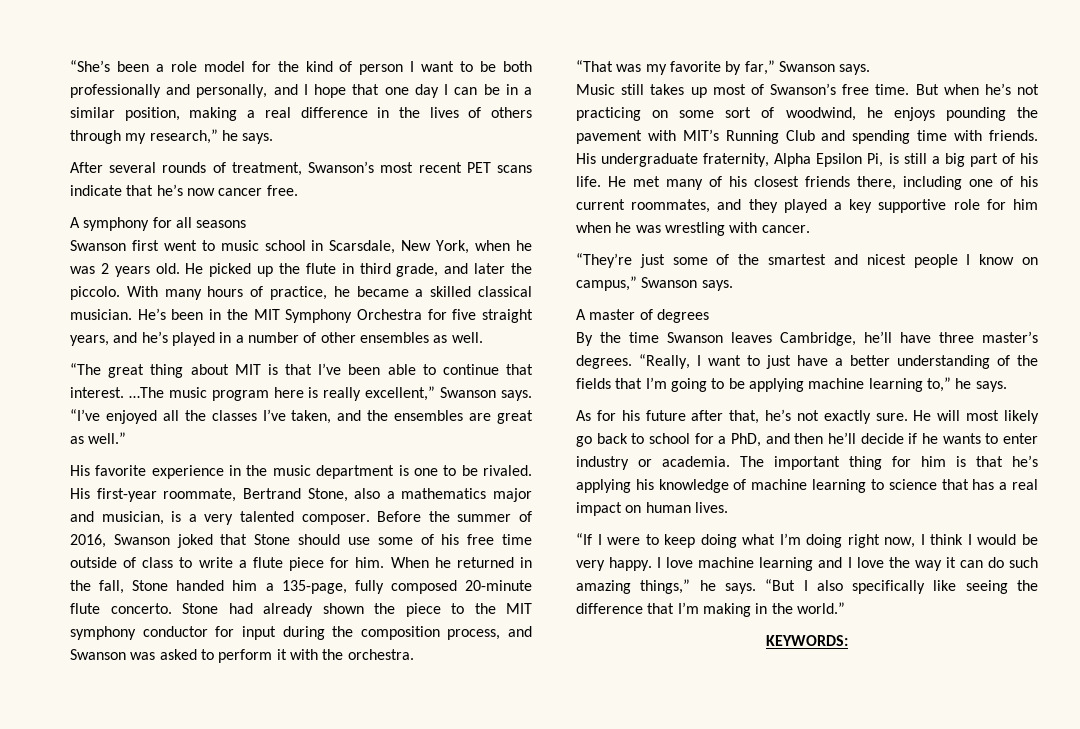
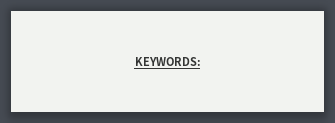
[70,60,533,75] [70,84,532,98] [70,107,532,121] [70,129,274,144] [70,161,532,176] [70,184,298,196] [70,217,247,231] [70,240,533,254] [70,263,532,277] [70,286,533,300] [70,308,533,323] [70,331,483,346] [70,363,533,378] [70,386,532,401] [70,409,534,424] [70,432,127,444] [70,465,533,479] [70,488,532,502] [70,511,532,525] [70,534,532,548] [70,557,532,571] [70,580,532,594] [70,603,532,617] [70,626,532,640] [70,649,414,663] [576,60,871,75] [576,83,1039,98] [576,107,1038,121] [576,129,1038,144] [576,153,1038,167] [576,176,1038,190] [576,199,1038,213] [576,222,810,236] [576,253,1038,268] [576,276,733,291] [576,309,709,323] [576,331,1038,346] [576,354,1038,369] [576,377,1007,392] [576,409,1039,424] [576,432,1038,447] [576,455,1038,470] [576,479,1038,493] [576,502,728,516] [576,533,1039,548] [576,557,1038,571] [576,579,1038,594] [576,602,845,617] “She’s been a role model for the kind of person I want to be both professionally and personally, and I hope that one day I can be in a similar position, making a real difference in the lives of others through my research,” he says. // After several rounds of treatment, Swanson’s most recent PET scans indicate that he’s now cancer free. // A symphony for all seasons // Swanson first went to music school in Scarsdale, New York, when he was 2 years old. He picked up the flute in third grade, and later the piccolo. With many hours of practice, he became a skilled classical musician. He’s been in the MIT Symphony Orchestra for five straight years, and he’s played in a number of other ensembles as well. // “The great thing about MIT is that I’ve been able to continue that interest. …The music program here is really excellent,” Swanson says. “I’ve enjoyed all the classes I’ve taken, and the ensembles are great as well.” // His favorite experience in the music department is one to be rivaled. His first-year roommate, Bertrand Stone, also a mathematics major and musician, is a very talented composer. Before the summer of 2016, Swanson joked that Stone should use some of his free time outside of class to write a flute piece for him. When he returned in the fall, Stone handed him a 135-page, fully composed 20-minute flute concerto. Stone had already shown the piece to the MIT symphony conductor for input during the composition process, and Swanson was asked to perform it with the orchestra. // “That was my favorite by far,” Swanson says. // Music still takes up most of Swanson’s free time. But when he’s not practicing on some sort of woodwind, he enjoys pounding the pavement with MIT’s Running Club and spending time with friends. His undergraduate fraternity, Alpha Epsilon Pi, is still a big part of his life. He met many of his closest friends there, including one of his current roommates, and they played a key supportive role for him when he was wrestling with cancer. // “They’re just some of the smartest and nicest people I know on campus,” Swanson says. // A master of degrees // By the time Swanson leaves Cambridge, he’ll have three master’s degrees. “Really, I want to just have a better understanding of the fields that I’m going to be applying machine learning to,” he says. // As for his future after that, he’s not exactly sure. He will most likely go back to school for a PhD, and then he’ll decide if he wants to enter industry or academia. The important thing for him is that he’s applying his knowledge of machine learning to science that has a real impact on human lives. // “If I were to keep doing what I’m doing right now, I think I would be very happy. I love machine learning and I love the way it can do such amazing things,” he says. “But I also specifically like seeing the difference that I’m making in the world.” // -> (134, 61) none

